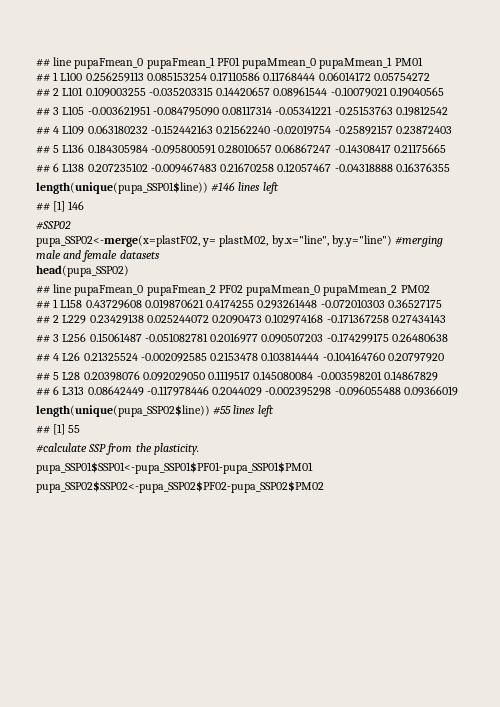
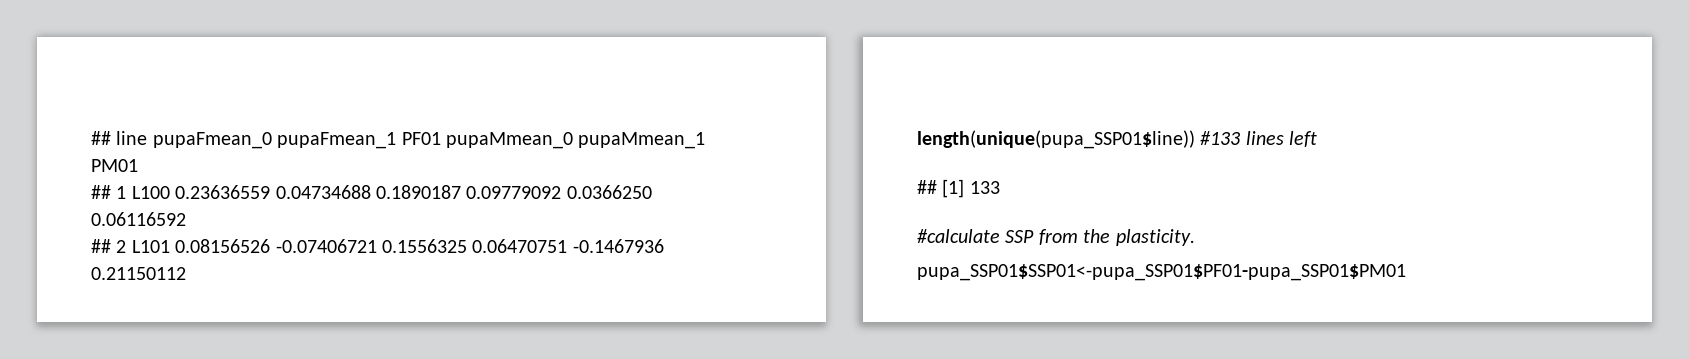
[85,72,430,82] [36,87,444,97] [36,106,448,116] [36,125,452,135] [36,144,446,154] [36,163,450,173] 0.256259113 0.085153254 0.17110586 0.11768444 0.06014172 0.05754272 // ## 2 L101 0.109003255 -0.035203315 0.14420657 0.08961544 -0.10079021 0.19040565 // ## 3 L105 -0.003621951 -0.084795090 0.08117314 -0.05341221 -0.25153763 0.19812542 // ## 4 L109 0.063180232 -0.152442163 0.21562240 -0.02019754 -0.25892157 0.23872403 // ## 5 L136 0.184305984 -0.095800591 0.28010657 0.06867247 -0.14308417 0.21175665 // ## 6 L138 0.207235102 -0.009467483 0.21670258 0.12057467 -0.04318888 0.16376355 -> [175,185,652,199] [91,212,186,226] [91,239,664,253] [91,267,186,280] 0.23636559 0.04734688 0.1890187 0.09779092 0.0366250 0.06116592 // ## 2 L101 0.08156526 -0.07406721 0.1556325 0.06470751 -0.1467936 0.21150112
[211,182,279,194] [36,201,85,212] [36,221,71,230] [36,235,444,247] [36,250,160,262] [36,265,129,277] [36,284,430,296] [36,299,442,309] [36,314,446,324] [36,333,448,343] [36,352,444,362] [36,371,438,381] [36,386,458,396] [36,405,274,417] [36,424,81,435] #146 lines left // ## [1] 146 // #SSP02 // pupa_SSP02<-merge(x=plastF02, y= plastM02, by.x="line", by.y="line") #merging male and female datasets // head(pupa_SSP02) // ## line pupaFmean_0 pupaFmean_2 PF02 pupaMmean_0 pupaMmean_2 PM02 // ## 1 L158 0.43729608 0.019870621 0.4174255 0.293261448 -0.072010303 0.36527175 // ## 2 L229 0.23429138 0.025244072 0.2090473 0.102974168 -0.171367258 0.27434143 // ## 3 L256 0.15061487 -0.051082781 0.2016977 0.090507203 -0.174299175 0.26480638 // ## 4 L26 0.21325524 -0.002092585 0.2153478 0.103814444 -0.104164760 0.20797920 // ## 5 L28 0.20398076 0.092029050 0.1119517 0.145080084 -0.003598201 0.14867829 // ## 6 L313 0.08642449 -0.117978446 0.2044029 -0.002395298 -0.096055488 0.09366019 // length(unique(pupa_SSP02$line)) #55 lines left // ## [1] 55 -> [1200,131,1318,147] [917,179,1000,198] #133 lines left // ## [1] 133
[36,481,324,493] // pupa_SSP02$SSP02<-pupa_SSP02$PF02-pupa_SSP02$PM02 -> (1406, 272) none

